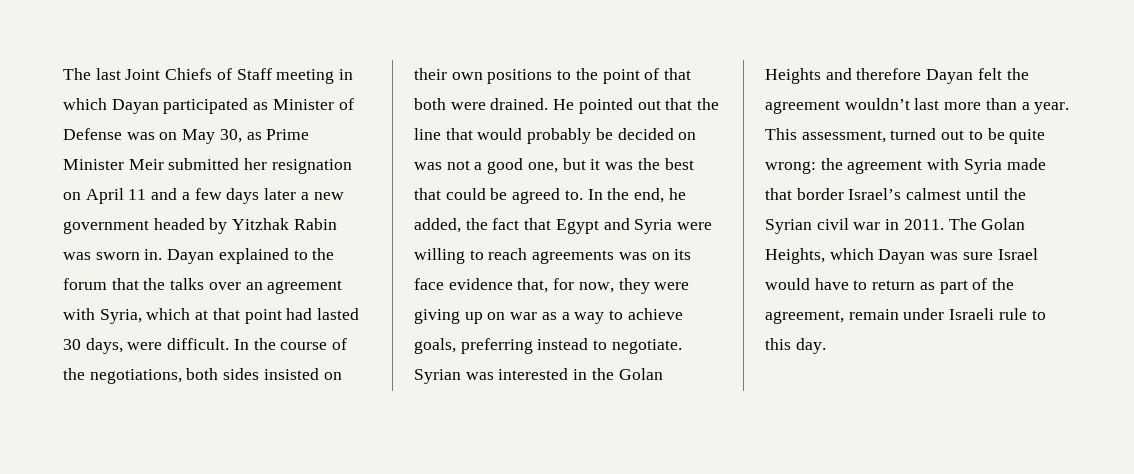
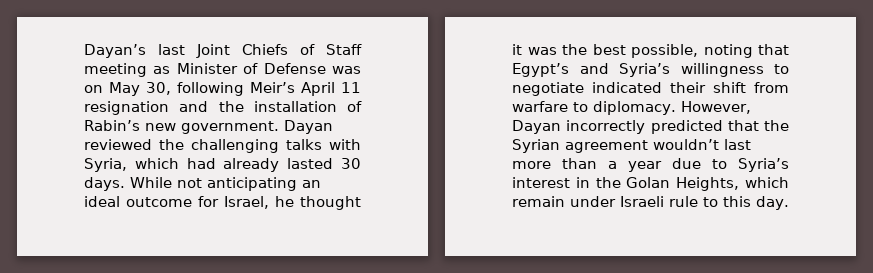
[63,68,91,80] The -> [84,44,146,58] Dayan’s
[339,69,354,80] [63,98,249,114] in which Dayan participated -> (147, 70) none
[246,129,310,140] [63,158,352,174] [63,188,344,204] [63,218,337,234] [63,248,335,264] [63,278,343,294] [63,308,360,324] [63,338,348,354] [63,368,342,384] [414,68,692,84] [414,98,720,114] [414,128,697,144] [414,158,694,174] [414,188,686,204] [414,218,713,234] [414,248,692,264] [414,278,690,294] [414,308,683,324] [414,338,682,354] [414,368,663,384] [765,68,1029,84] as Prime Minister Meir submitted her resignation on April 11 and a few days later a new government headed by Yitzhak Rabin was sworn in. Dayan explained to the forum that the talks over an agreement with Syria, which at that point had lasted 30 days, were difficult. In the course of the negotiations, both sides insisted on their own positions to the point of that both were drained. He pointed out that the line that would probably be decided on was not a good one, but it was the best that could be agreed to. In the end, he added, the fact that Egypt and Syria were willing to reach agreements was on its face evidence that, for now, they were giving up on war as a way to achieve goals, preferring instead to negotiate. Syrian was interested in the Golan Heights and therefore Dayan felt the -> [177,82,361,96] [84,101,362,115] [84,120,333,134] [84,139,361,153] [84,158,361,172] [84,177,321,191] [84,196,361,210] [512,44,789,58] [512,63,789,77] [512,82,789,96] [512,101,751,115] [512,120,789,134] [512,139,560,153] following Meir’s April 11 resignation and the installation of Rabin’s new government. Dayan reviewed the challenging talks with Syria, which had already lasted 30 days. While not anticipating an ideal outcome for Israel, he thought it was the best possible, noting that Egypt’s and Syria’s willingness to negotiate indicated their shift from warfare to diplomacy. However, Dayan incorrectly predicted that the Syrian
[1034,102,1070,114] [765,128,1046,144] [765,158,1046,174] [765,188,1026,200] [765,218,1026,234] [765,248,1038,264] [765,278,1015,294] [765,310,844,324] year. This assessment, turned out to be quite wrong: the agreement with Syria made that border Israel’s calmest until the Syrian civil war in 2011. The Golan Heights, which Dayan was sure Israel would have to return as part of the agreement, -> [628,158,789,172] [512,177,789,191] year due to Syria’s interest in the Golan Heights, which

